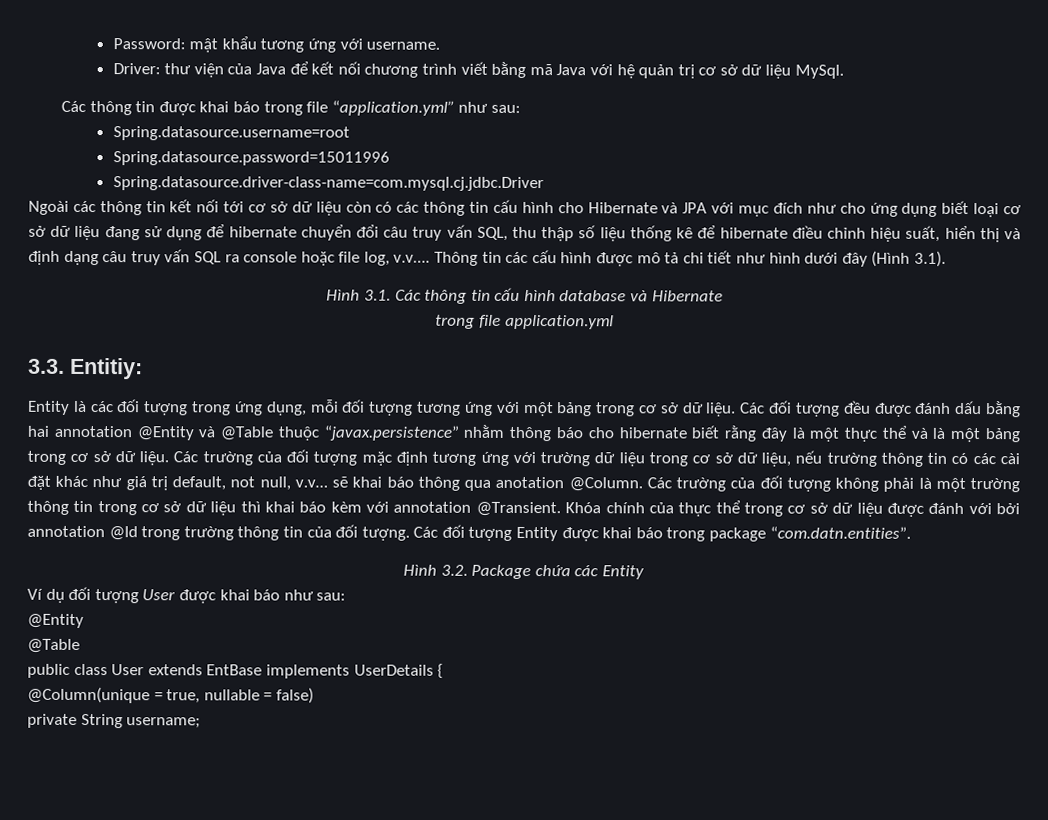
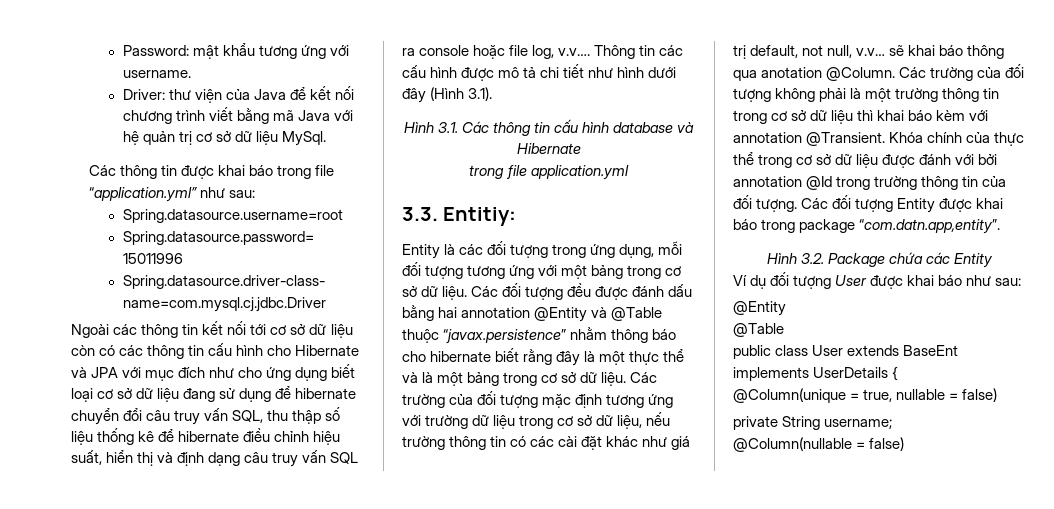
[769,526,911,539] “com.datn.entities”. -> [859,219,1001,234] “com.datn.app,entity”.
[206,664,263,676] EntBase -> [903,345,959,356] BaseEnt
(202, 723) none -> [733,437,905,452] // @Column(nullable = false)

